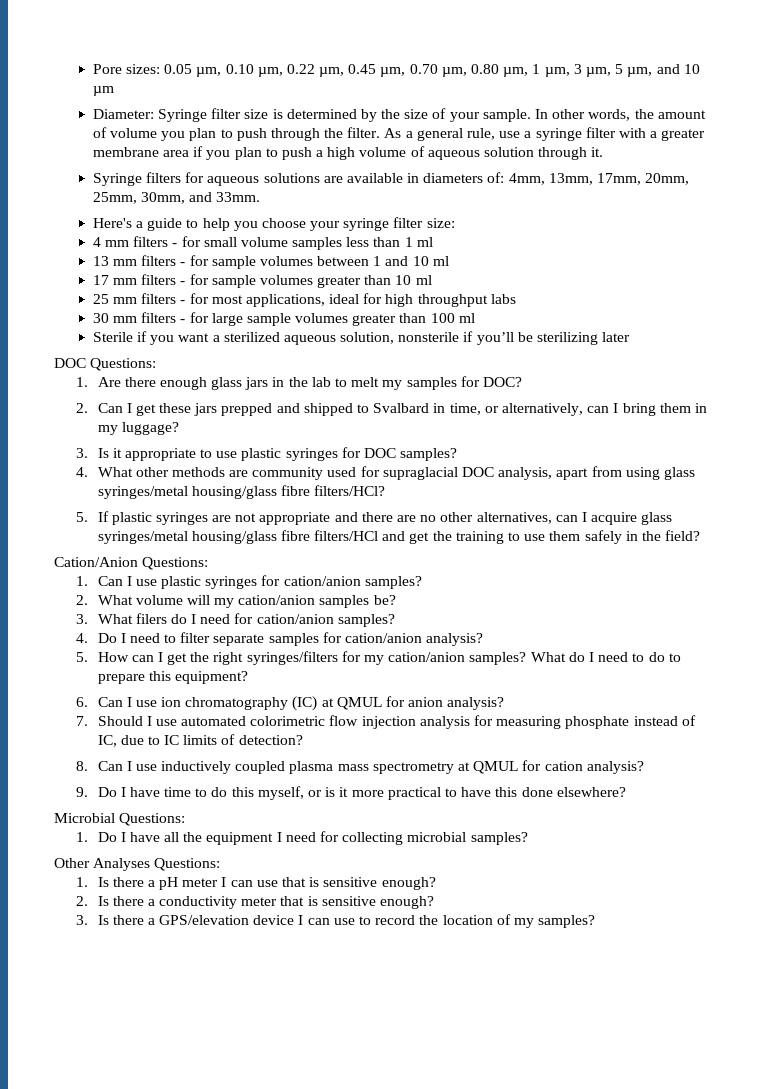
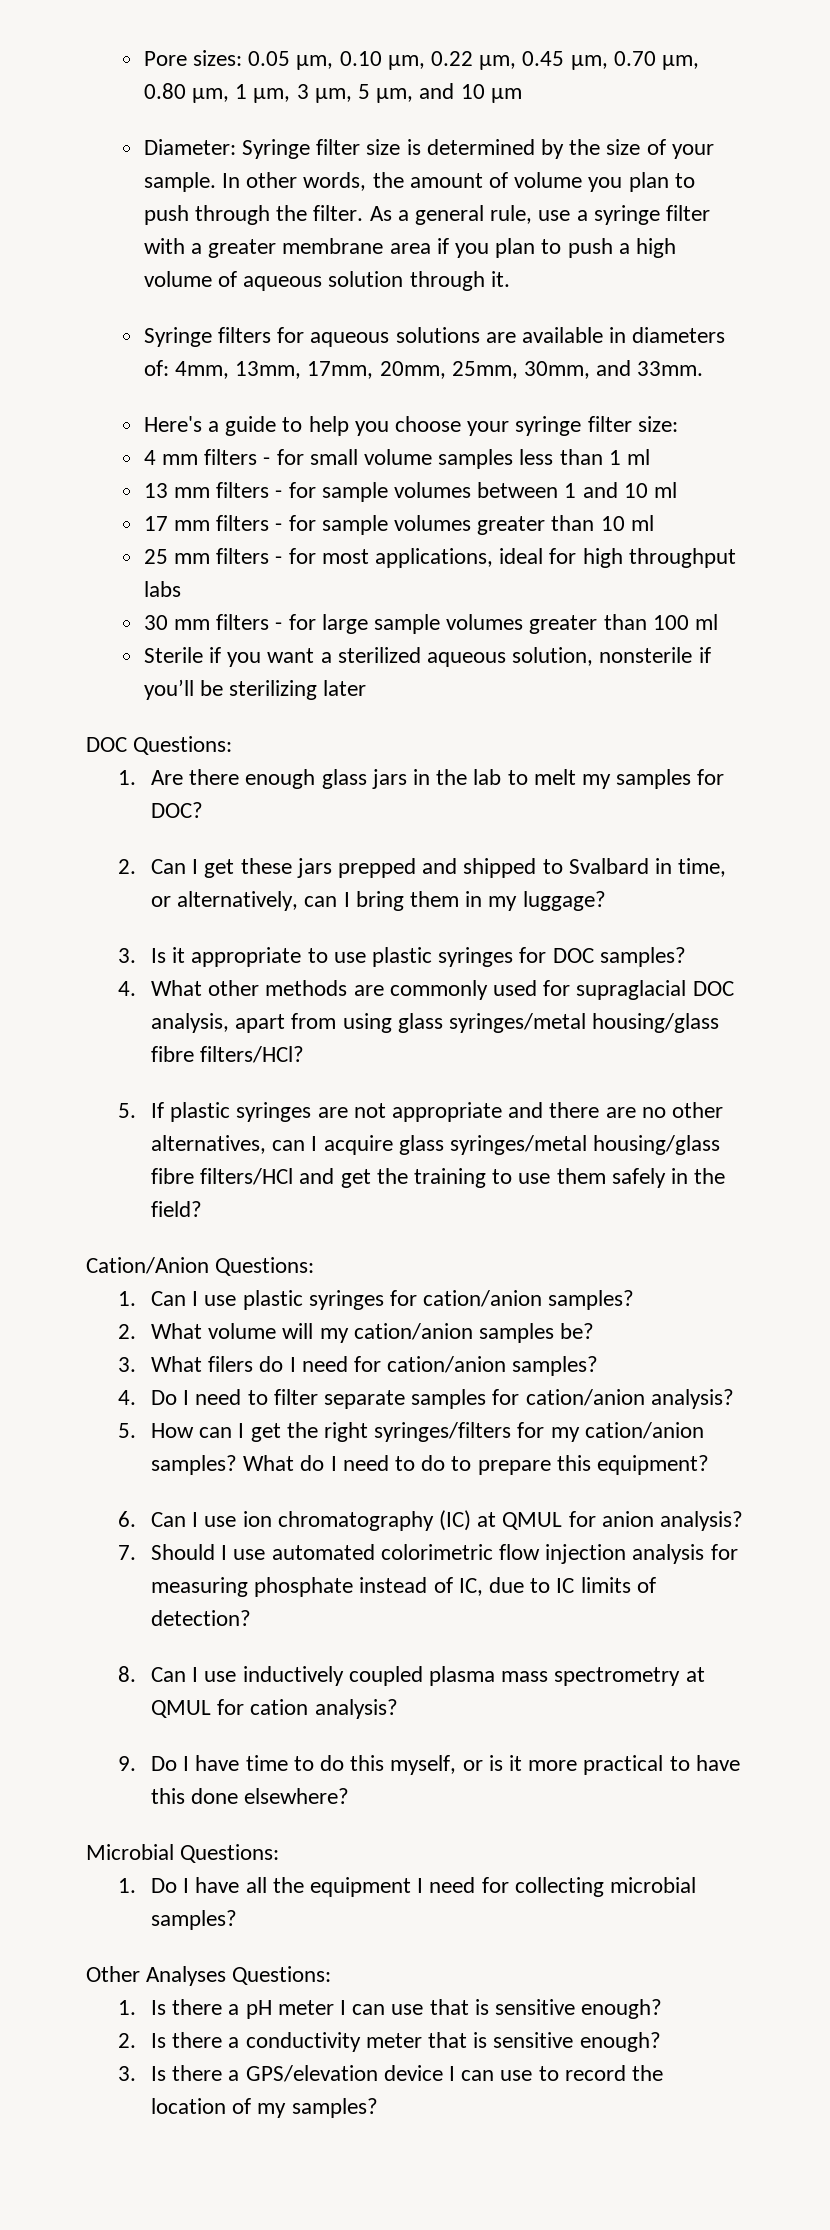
[252,467,324,480] community -> [389,980,488,1000] commonly

